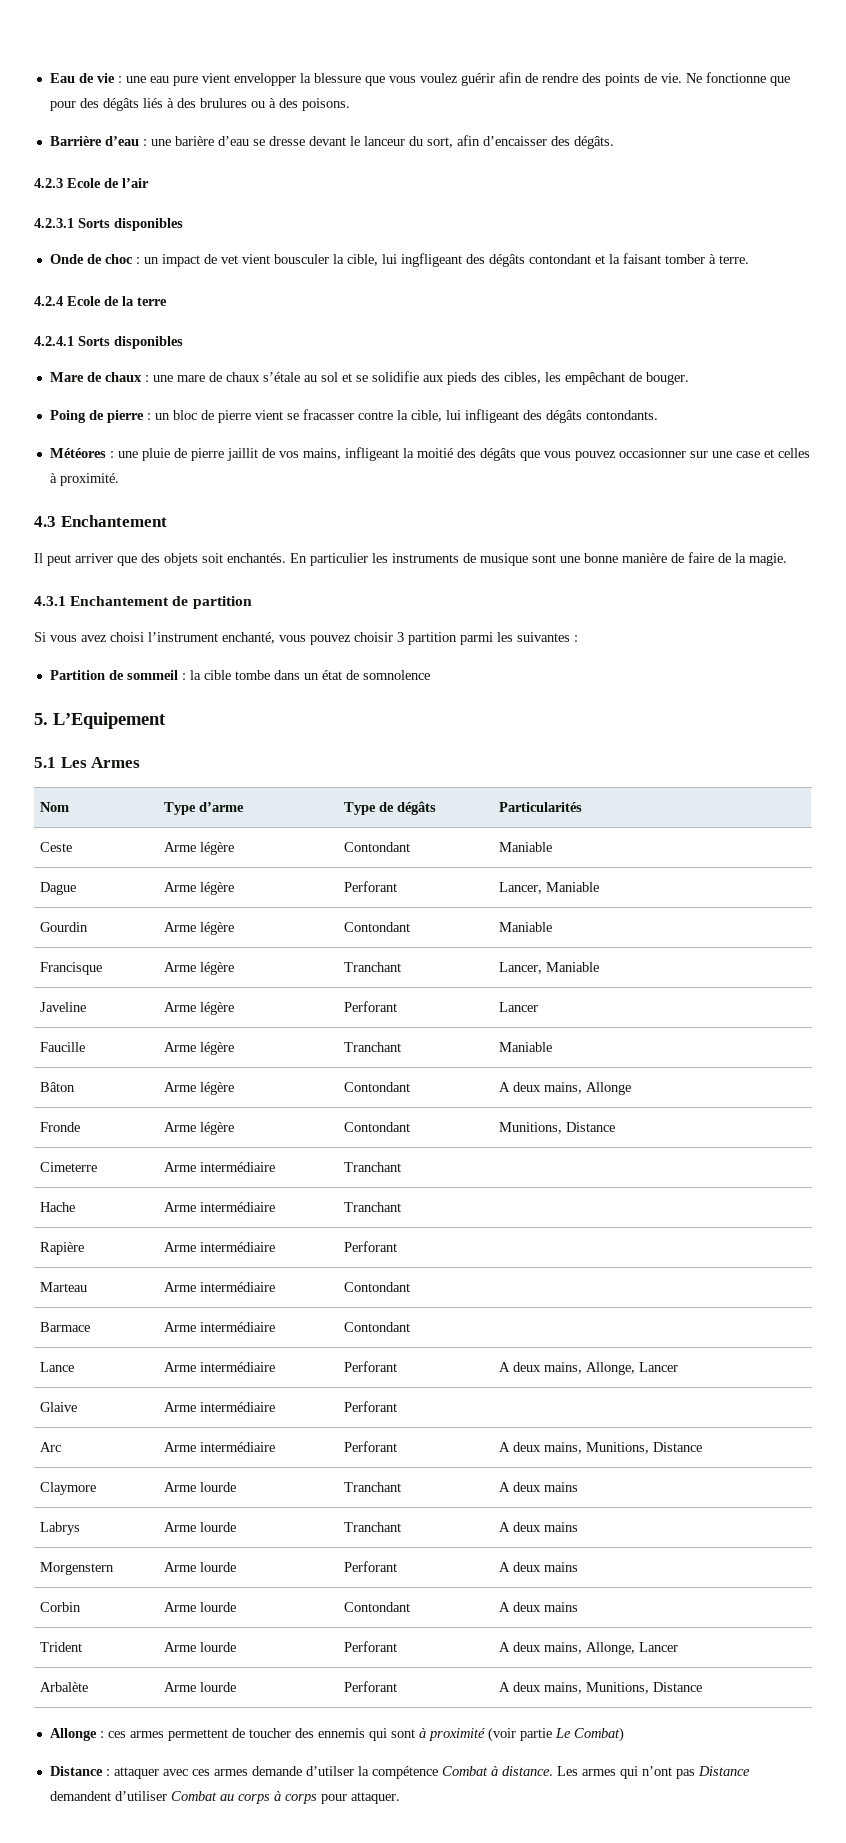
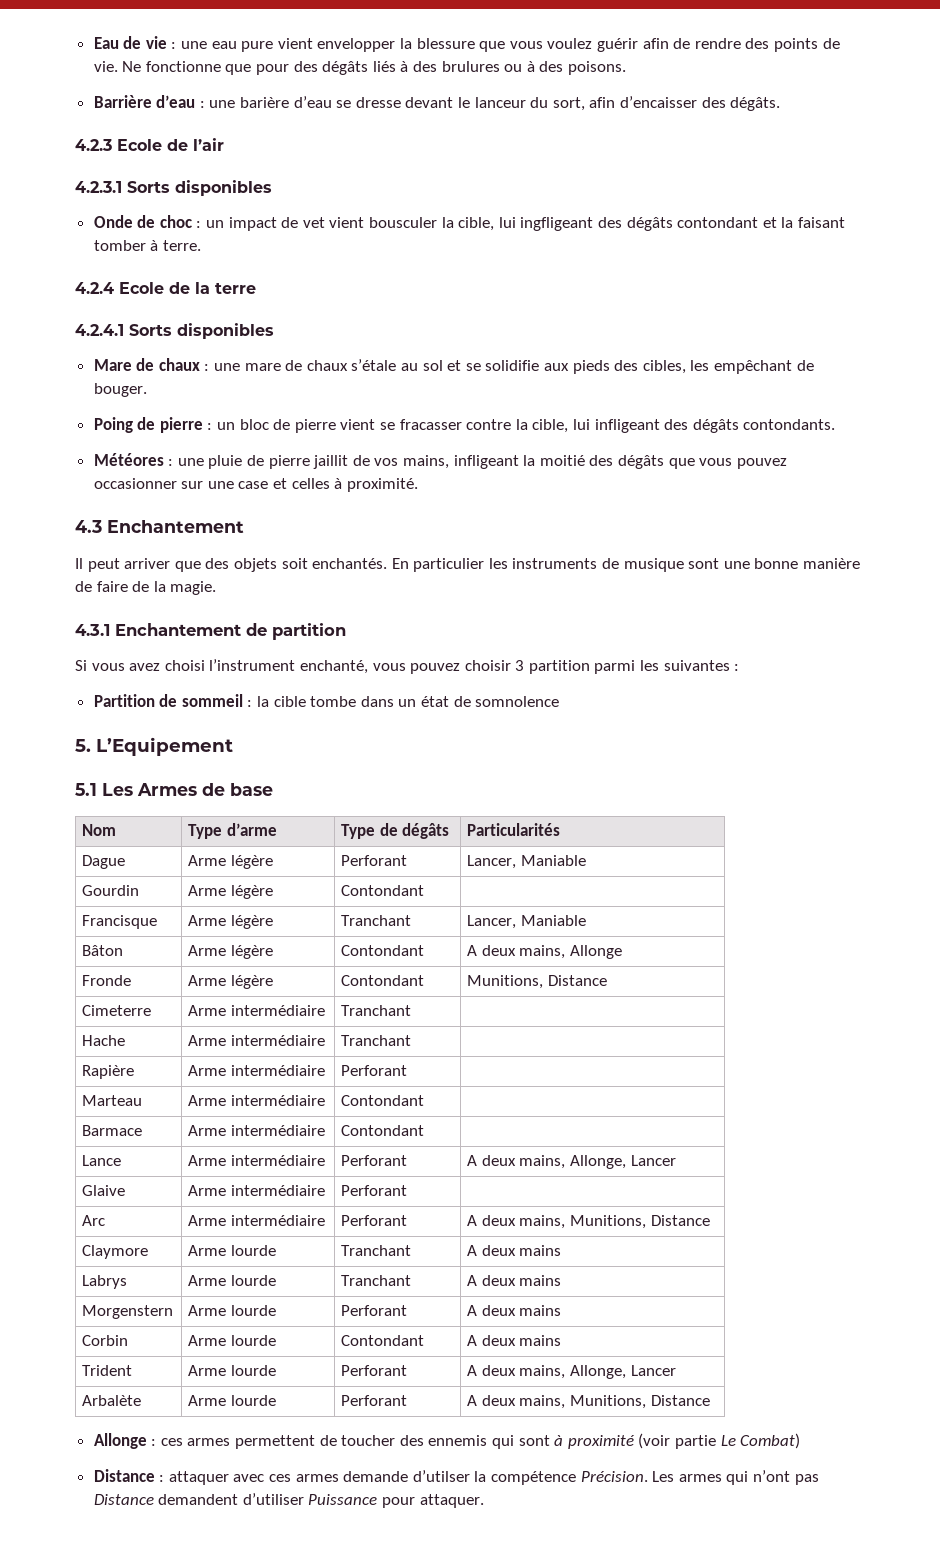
(141, 762) none -> [202,783,273,796] de base
[40,842,73,852] [164,842,235,855] [344,842,411,852] [499,842,553,852] // Ceste | Arme légère | Contondant | Maniable -> (561, 829) none
[499,922,553,932] Maniable -> (425, 890) none
[40,1002,87,1012] [164,1002,235,1015] [344,1001,398,1012] [499,1002,539,1012] [40,1042,86,1052] [164,1042,235,1055] [344,1042,402,1052] [499,1042,553,1052] // Javeline | Arme légère | Perforant | Lancer // Faucille | Arme légère | Tranchant | Maniable -> (586, 920) none
[441,1766,553,1776] Combat à distance. -> [580,1471,648,1482] Précision.
[170,1791,317,1804] Combat au corps à corps -> [308,1494,378,1505] Puissance

